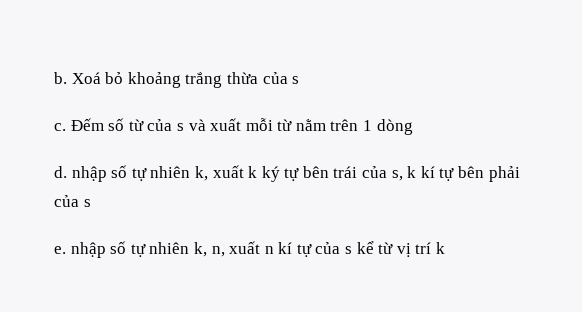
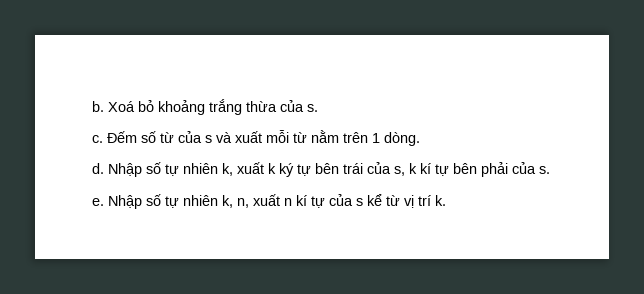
[292,76,300,84] s -> [307,104,318,112] s.
[376,119,413,135] dòng -> [384,132,420,146] dòng.
[71,166,107,182] nhập -> [108,163,142,177] Nhập
[83,199,91,207] s -> [539,166,550,174] s.
[70,242,106,258] nhập -> [108,195,142,209] Nhập
[436,242,446,254] k -> [435,195,446,206] k.

